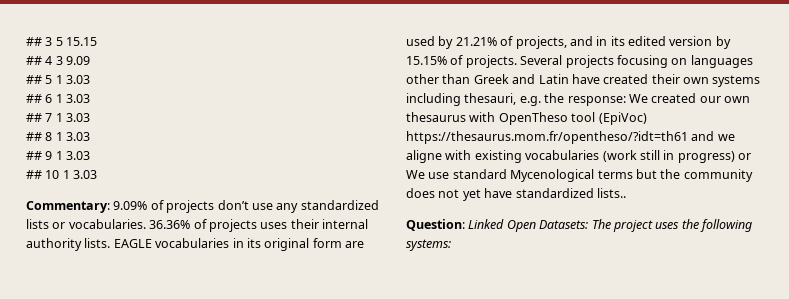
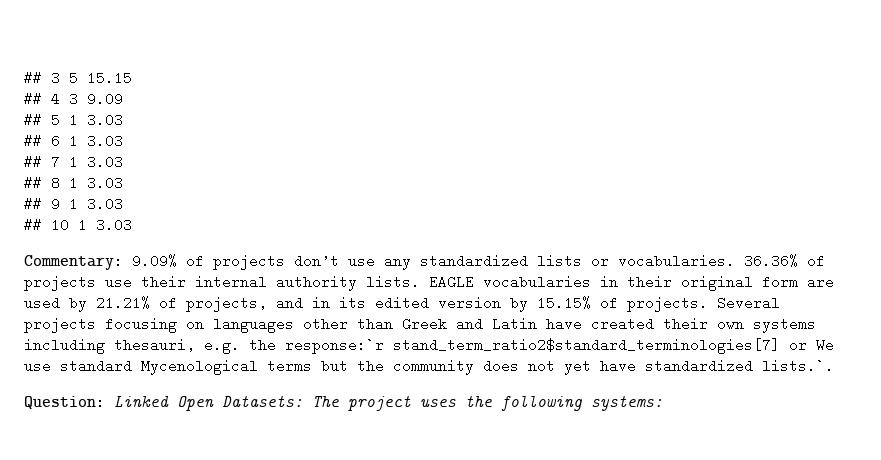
[260,222,288,229] uses -> [105,275,132,289] use
[246,238,261,248] its -> [627,275,672,289] their
[567,93,750,106] [406,112,647,125] [406,131,735,144] [406,150,735,163] response: We created our own thesaurus with OpenTheso tool (EpiVoc) https://thesaurus.mom.fr/opentheso/?idt=th61 and we aligne with existing vocabularies (work still in progress) -> [285,338,780,354] response:`r stand_term_ratio2$standard_terminologies[7]
[596,188,626,198] lists.. -> [762,359,834,373] lists.`.

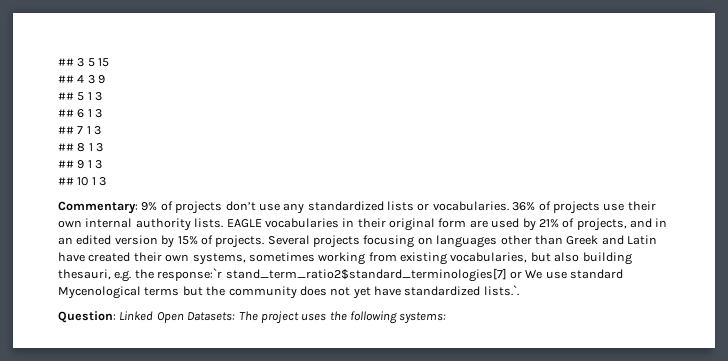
[87,71,132,85] 15.15 -> [98,58,110,67] 15
[87,92,123,106] 9.09 -> [98,75,106,84] 9
[87,113,123,127] 3.03 -> [95,92,103,101] 3
[87,134,123,148] 3.03 -> [95,109,103,118] 3
[87,155,123,169] 3.03 -> [94,126,102,135] 3
[87,176,123,190] 3.03 -> [96,143,104,152] 3
[87,197,123,211] 3.03 -> [95,160,103,169] 3
[96,218,132,232] 3.03 -> [99,177,107,186] 3
[132,254,177,268] 9.09% -> [141,202,158,211] 9%
[744,254,798,268] 36.36% -> [512,202,536,211] 36%
(186, 282) none -> [58,220,82,228] own
[96,296,150,310] 21.21% -> [538,219,559,228] 21%
[339,297,366,308] its -> [58,237,73,245] an
[537,296,591,310] 15.15% -> [177,236,198,245] 15%
[753,317,816,333] [24,338,105,354] systems including -> [192,252,632,265] systems, sometimes working from existing vocabularies, but also building

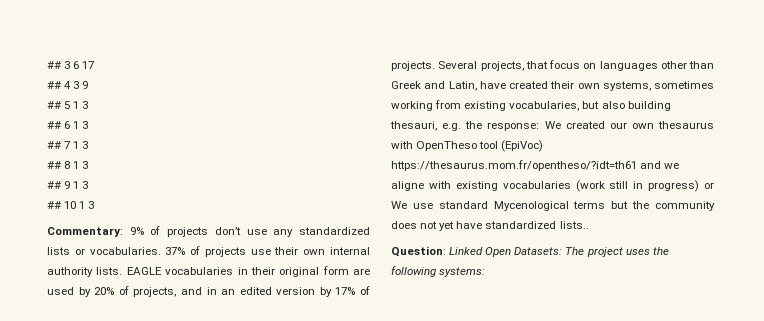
[87,58,110,67] 5 15 -> [73,61,95,69] 6 17
[512,202,536,211] 36% -> [165,247,186,255] 37%
[538,219,559,228] 21% -> [94,287,115,295] 20%
[177,236,198,245] 15% -> [335,287,356,295] 17%
[313,235,415,248] projects focusing -> [480,60,580,71] projects, that focus
[627,235,657,245] Latin -> [448,81,477,91] Latin,
[157,268,507,282] response:`r stand_term_ratio2$standard_terminologies[7] -> [487,121,714,131] [391,140,544,152] [391,160,680,171] [391,180,700,192] response: We created our own thesaurus with OpenTheso tool (EpiVoc) https://thesaurus.mom.fr/opentheso/?idt=th61 and we aligne with existing vocabularies (work still in progress)
[483,285,519,296] lists.`. -> [559,221,589,229] lists..

